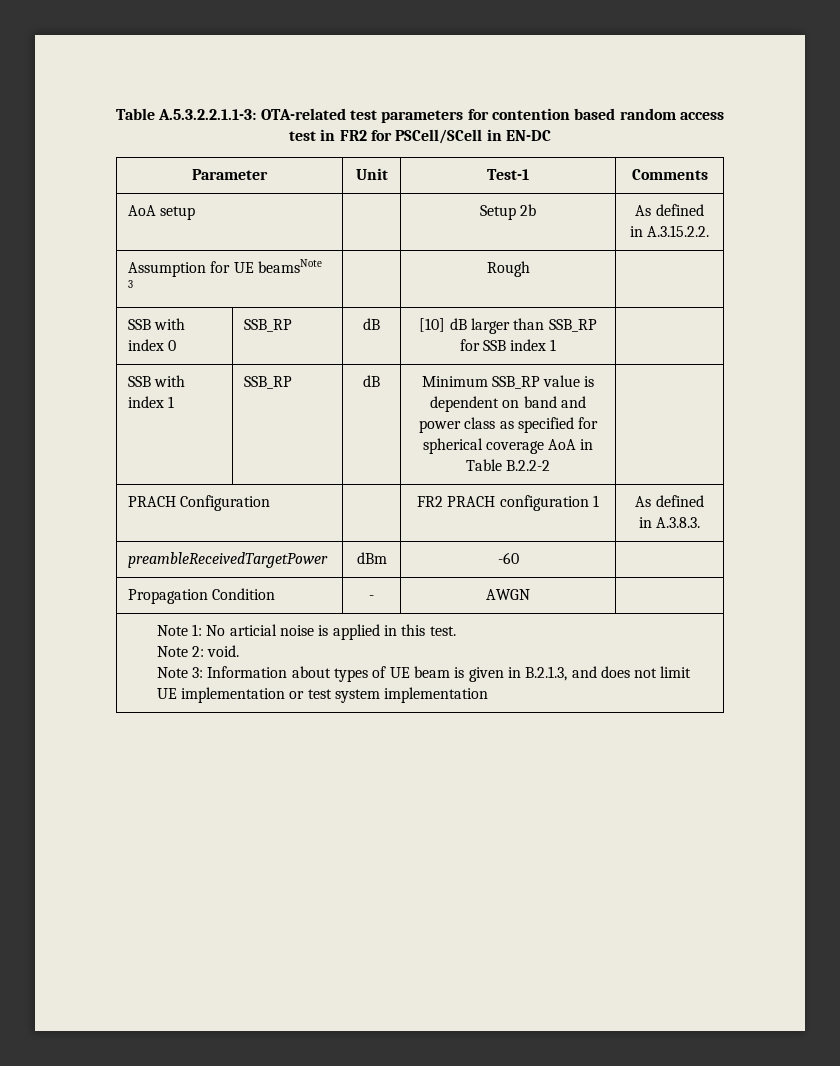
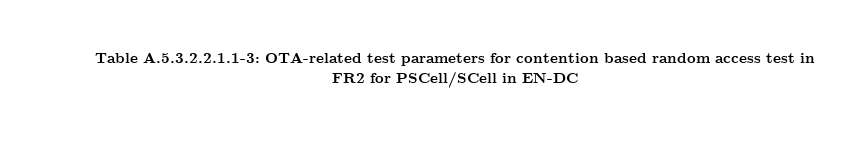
[192,169,268,180] [355,168,388,180] [487,169,529,180] [631,169,708,180] [128,205,196,220] [479,204,537,220] [635,204,704,216] [629,225,710,237] [128,259,323,277] [128,280,134,288] [486,261,530,277] [128,318,186,330] [128,339,177,351] [244,319,293,332] [363,318,380,330] [419,318,597,334] [459,339,557,351] [128,375,186,387] [128,396,175,408] [244,376,293,389] [363,375,380,387] [421,375,595,389] [430,396,586,412] [418,417,599,433] [422,438,594,454] [465,459,551,471] [128,495,271,511] [417,495,599,511] [635,495,704,507] [638,517,701,528] [128,552,329,568] [356,552,387,564] [497,552,519,564] [128,588,276,604] [369,595,374,600] [486,589,530,600] [156,624,456,640] [156,645,240,657] [156,666,692,682] [156,687,489,703] // Parameter | Unit | Test-1 | Comments // AoA setup | | Setup 2b | As defined in A.3.15.2.2. // Assumption for UE beamsNote 3 | | Rough | // SSB with index 0 | SSB_RP | dB | [10] dB larger than SSB_RP for SSB index 1 | // SSB with index 1 | SSB_RP | dB | Minimum SSB_RP value is dependent on band and power class as specified for spherical coverage AoA in Table B.2.2-2 | // PRACH Configuration | | FR2 PRACH configuration 1 | As defined in A.3.8.3. // preambleReceivedTargetPower | dBm | -60 | // Propagation Condition | - | AWGN | // Note 1: No articial noise is applied in this test. // Note 2: void. // Note 3: Information about types of UE beam is given in B.2.1.3, and does not limit UE implementation or test system implementation -> (578, 77) none

